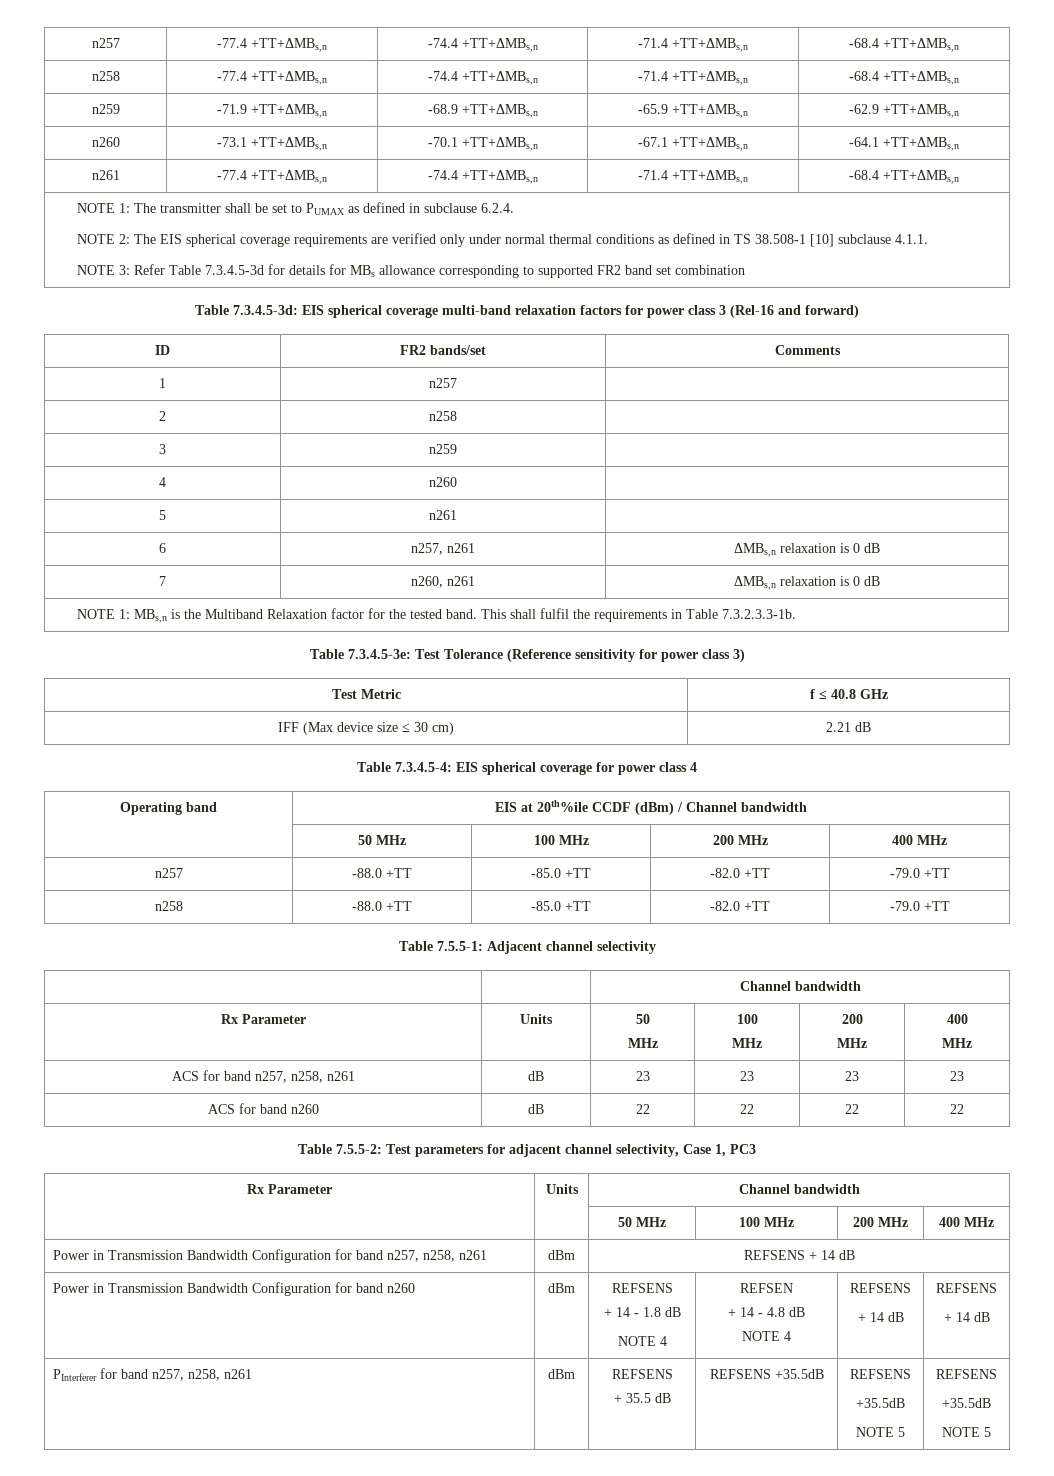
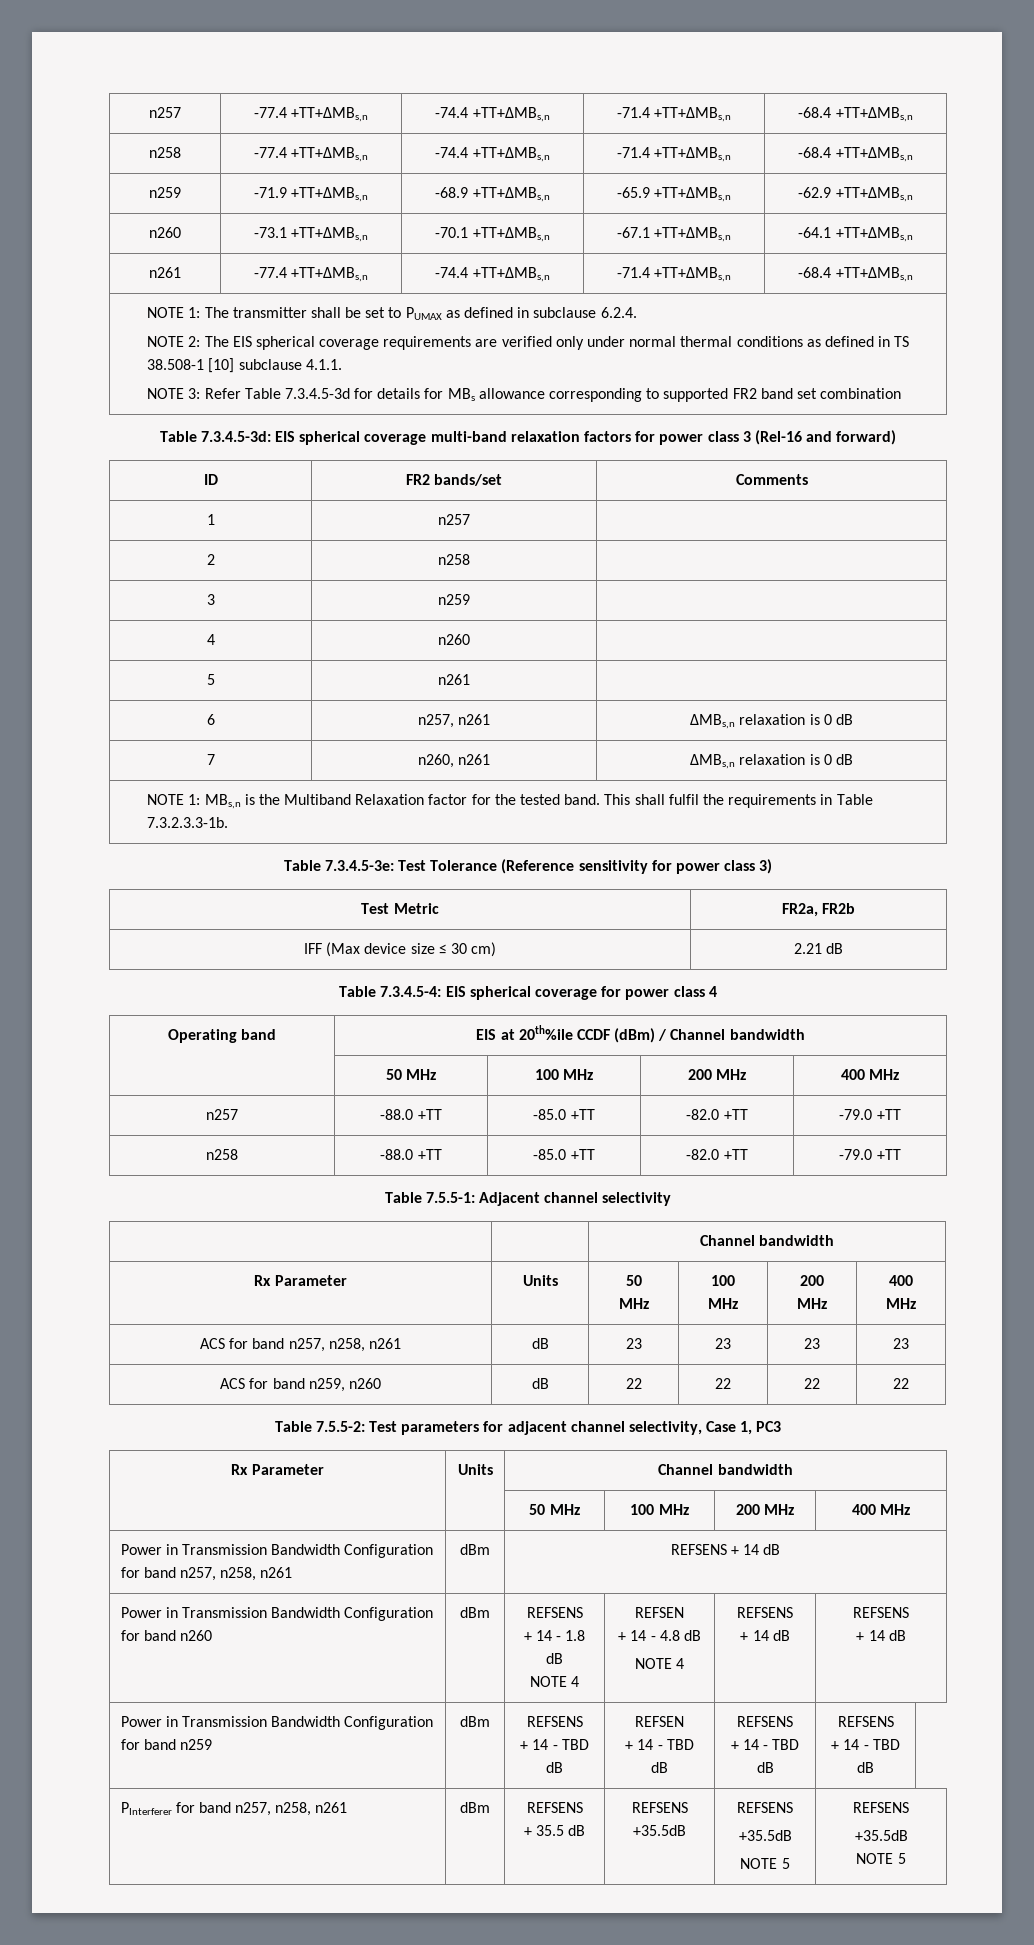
[809,689,888,699] f ≤ 40.8 GHz -> [781,903,856,917] FR2a, FR2b
(287, 1109) none -> [308,1378,345,1392] n259,
(990, 1317) none -> [120,1716,434,1730] [120,1739,212,1750] [460,1716,490,1727] [526,1716,583,1727] [520,1739,589,1750] [546,1762,563,1773] [635,1716,684,1727] [625,1739,694,1750] [651,1762,668,1773] [737,1716,793,1727] [730,1739,800,1750] [756,1762,774,1773] [837,1716,894,1727] [831,1739,900,1750] [857,1762,874,1773] // Power in Transmission Bandwidth Configuration for band n259 | dBm | REFSENS // + 14 - TBD dB | REFSEN // + 14 - TBD dB | REFSENS // + 14 - TBD dB | REFSENS // + 14 - TBD dB

